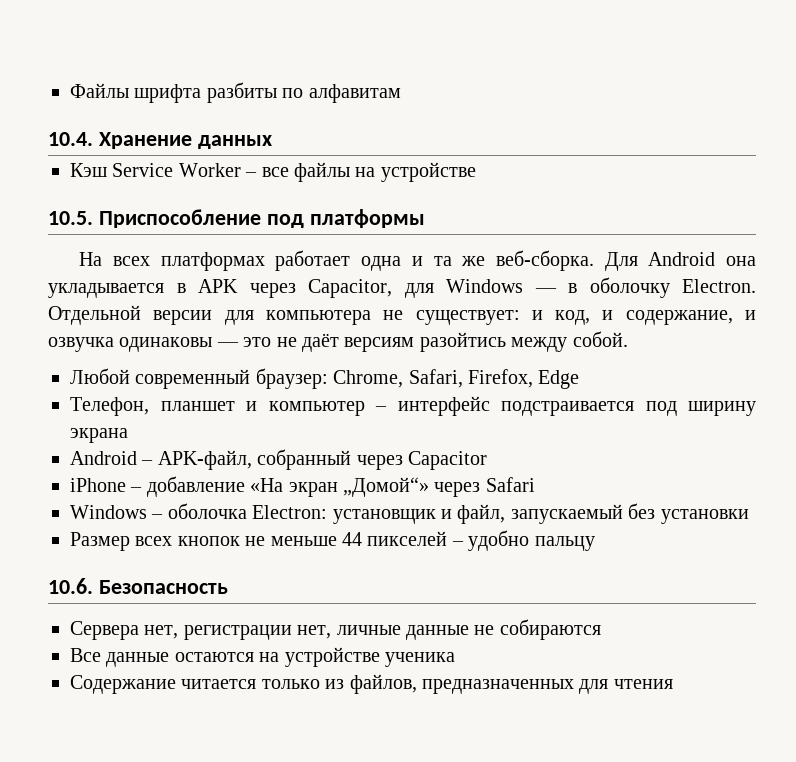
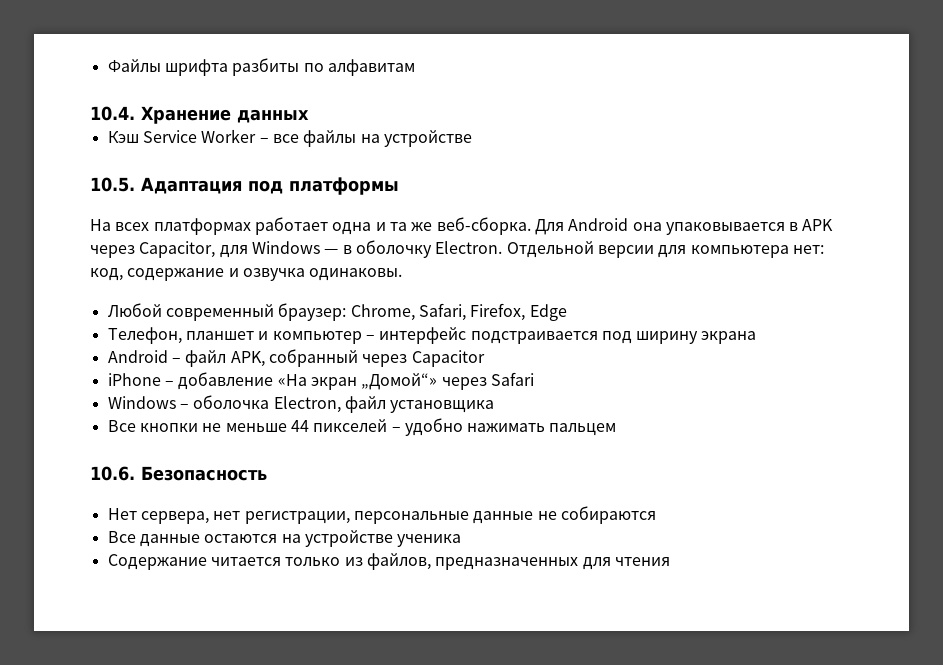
[98,209,261,228] Приспособление -> [141,177,242,194] Адаптация
[48,283,164,298] укладывается -> [665,222,785,235] упаковывается
[383,310,756,325] [48,331,628,352] не существует: и код, и содержание, и озвучка одинаковы — это не даёт версиям разойтись между собой. -> [792,245,824,254] [90,268,403,281] нет: код, содержание и озвучка одинаковы.
[157,450,252,470] APK-файл, -> [185,350,265,367] файл APK,
[252,503,749,524] [70,532,240,551] Electron: установщик и файл, запускаемый без установки // Размер всех кнопок -> [273,396,495,413] [107,420,198,432] Electron, файл установщика // Все кнопки
[534,536,595,551] пальцу -> [467,423,617,436] нажимать пальцем
[70,621,401,640] Сервера нет, регистрации нет, личные -> [107,508,469,524] Нет сервера, нет регистрации, персональные

